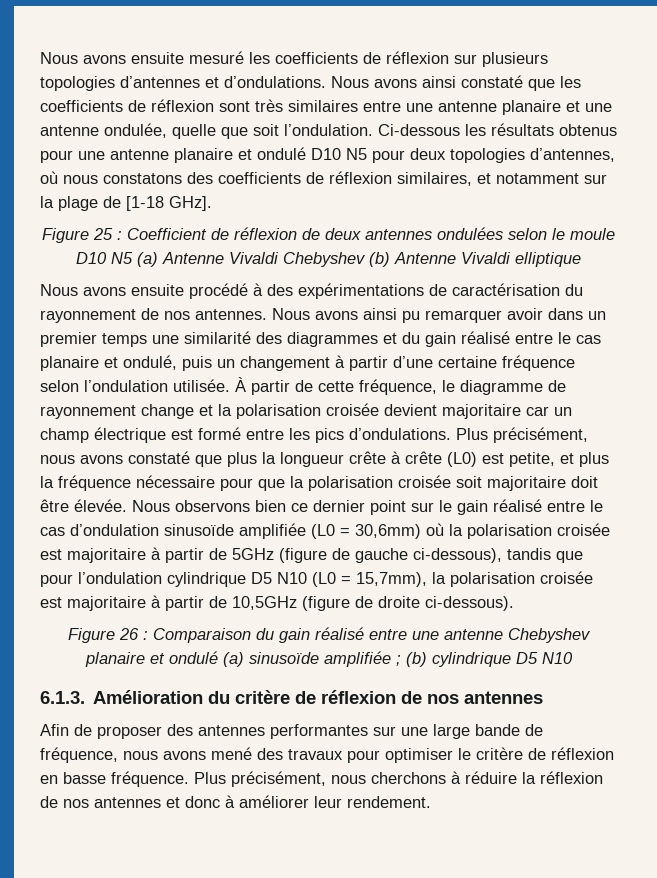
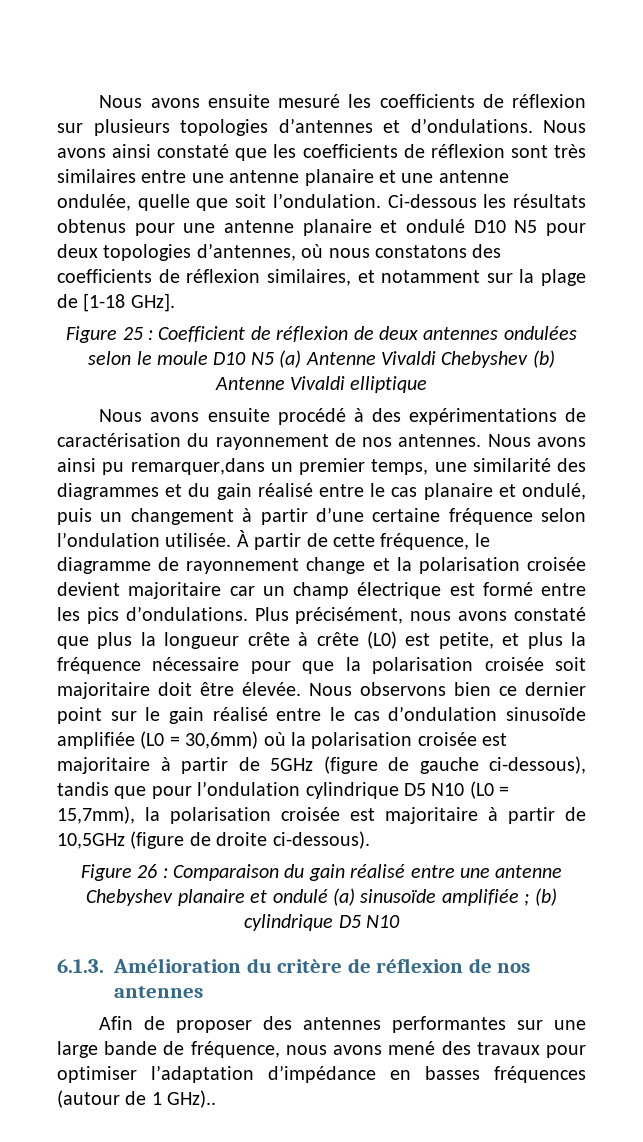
[425,308,583,323] remarquer avoir dans -> [130,458,265,475] remarquer,dans
[102,333,147,347] temps -> [371,459,429,475] temps,
[458,747,614,760] [40,771,603,787] [40,795,431,808] le critère de réflexion en basse fréquence. Plus précisément, nous cherchons à réduire la réflexion de nos antennes et donc à améliorer leur rendement. -> [151,1065,586,1083] [57,1090,217,1108] l’adaptation d’impédance en basses fréquences (autour de 1 GHz)..

